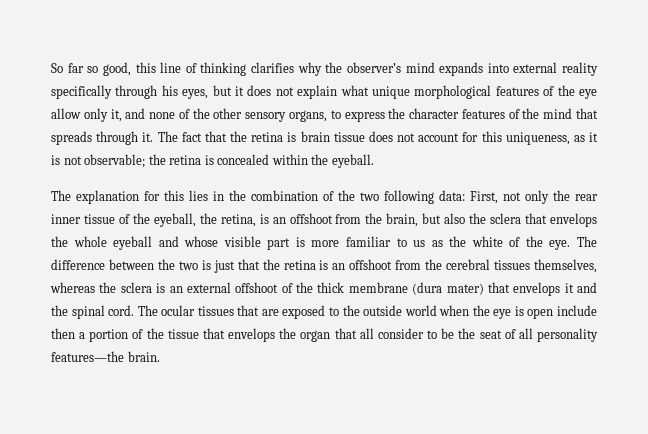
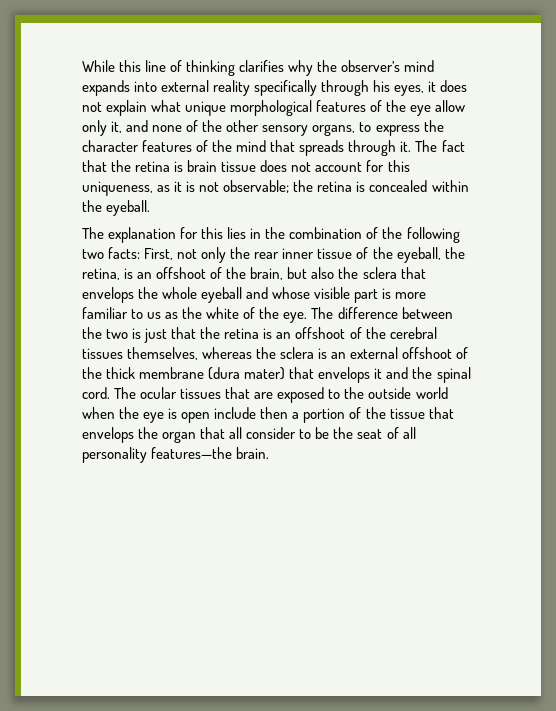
[51,62,131,76] So far so good, -> [82,60,115,72] While
[212,85,232,96] but -> (425, 90) none
[360,190,465,204] two following data: -> [406,227,460,243] [82,247,141,259] following two facts:
[335,214,362,224] from -> [210,267,223,279] of
[395,260,422,270] from -> [349,327,362,339] of

